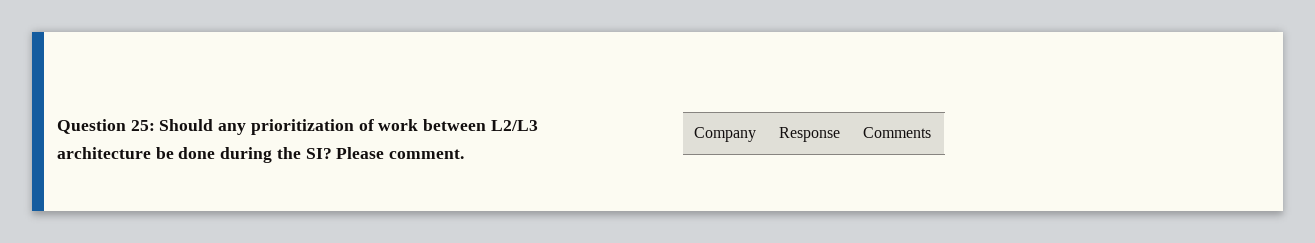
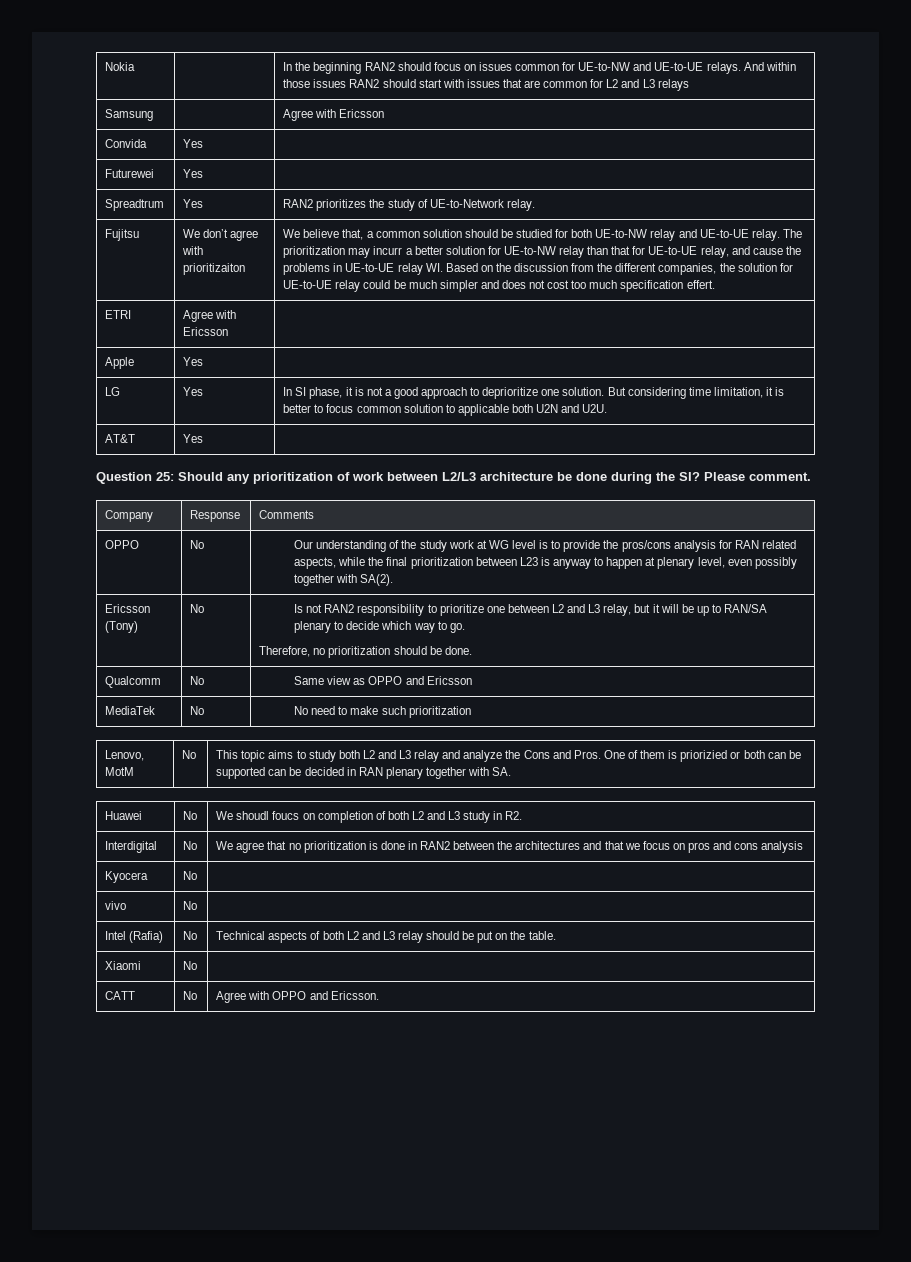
(57, 126) none -> [105,62,136,71] [283,62,796,74] [283,79,689,91] [105,109,154,121] [283,109,385,121] [105,139,148,148] [183,139,204,148] [105,169,155,178] [183,169,204,178] [105,199,165,211] [183,199,204,208] [283,199,535,211] [105,229,140,241] [183,229,259,241] [182,246,204,255] [183,263,246,275] [283,229,802,241] [283,246,801,258] [283,263,793,275] [283,280,715,292] [105,310,132,319] [183,310,237,322] [183,327,229,336] [105,357,135,369] [183,357,204,366] [105,387,121,396] [183,387,204,396] [283,387,785,399] [283,404,608,416] [105,434,136,443] [183,434,204,443] Nokia | | In the beginning RAN2 should focus on issues common for UE-to-NW and UE-to-UE relays. And within those issues RAN2 should start with issues that are common for L2 and L3 relays // Samsung | | Agree with Ericsson // Convida | Yes | // Futurewei | Yes | // Spreadtrum | Yes | RAN2 prioritizes the study of UE-to-Network relay. // Fujitsu | We don’t agree with prioritizaiton | We believe that, a common solution should be studied for both UE-to-NW relay and UE-to-UE relay. The prioritization may incurr a better solution for UE-to-NW relay than that for UE-to-UE relay, and cause the problems in UE-to-UE relay WI. Based on the discussion from the different companies, the solution for UE-to-UE relay could be much simpler and does not cost too much specification effert. // ETRI | Agree with Ericsson | // Apple | Yes | // LG | Yes | In SI phase, it is not a good approach to deprioritize one solution. But considering time limitation, it is better to focus common solution to applicable both U2N and U2U. // AT&T | Yes | //
(932, 132) none -> [105,540,140,549] [190,540,205,549] [294,540,796,552] [294,557,797,569] [294,574,394,586] [105,604,151,613] [105,621,139,633] [190,604,205,613] [294,604,768,616] [294,621,465,633] [259,646,472,658] [105,676,162,688] [190,676,205,685] [294,676,472,685] [105,706,156,715] [190,706,205,715] [294,706,471,718] [105,750,145,761] [105,767,135,776] [182,750,197,759] [216,750,801,762] [216,767,512,779] [105,811,143,820] [183,811,198,820] [216,811,523,823] [105,841,158,853] [183,841,198,850] [216,841,804,853] [105,871,149,883] [183,871,198,880] [105,901,127,910] [183,901,198,910] [105,931,164,943] [183,931,198,940] [216,931,556,943] [105,961,142,970] [183,961,198,970] [105,991,136,1000] [183,991,198,1000] [216,991,379,1003] // OPPO | No | Our understanding of the study work at WG level is to provide the pros/cons analysis for RAN related aspects, while the final prioritization between L23 is anyway to happen at plenary level, even possibly together with SA(2). // Ericsson (Tony) | No | Is not RAN2 responsibility to prioritize one between L2 and L3 relay, but it will be up to RAN/SA plenary to decide which way to go. // Therefore, no prioritization should be done. // Qualcomm | No | Same view as OPPO and Ericsson // MediaTek | No | No need to make such prioritization // Lenovo, MotM | No | This topic aims to study both L2 and L3 relay and analyze the Cons and Pros. One of them is priorizied or both can be supported can be decided in RAN plenary together with SA. // Huawei | No | We shoudl foucs on completion of both L2 and L3 study in R2. // Interdigital | No | We agree that no prioritization is done in RAN2 between the architectures and that we focus on pros and cons analysis // Kyocera | No | // vivo | No | // Intel (Rafia) | No | Technical aspects of both L2 and L3 relay should be put on the table. // Xiaomi | No | // CATT | No | Agree with OPPO and Ericsson.

